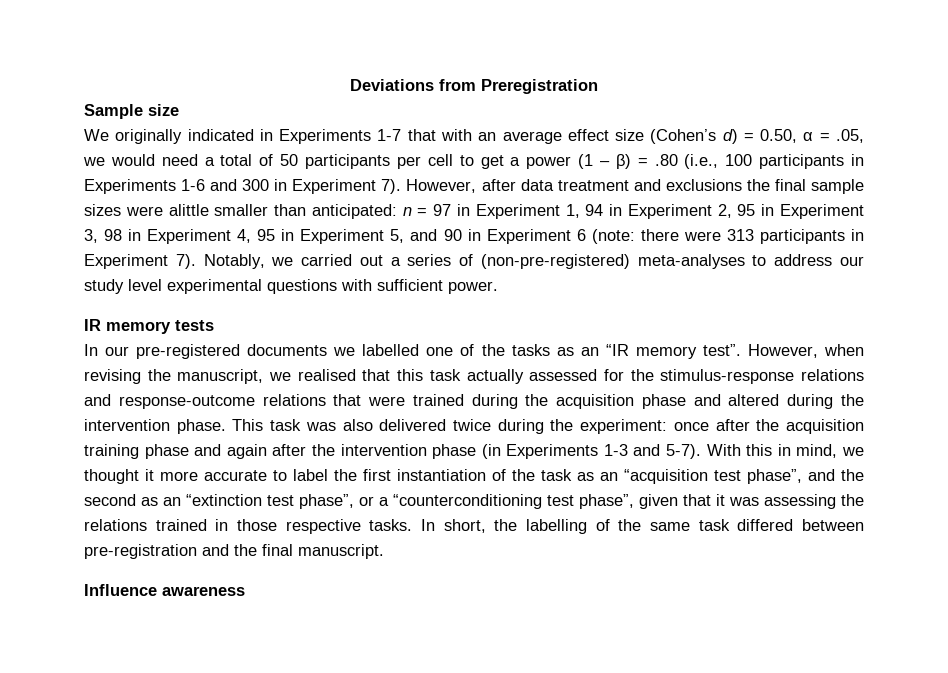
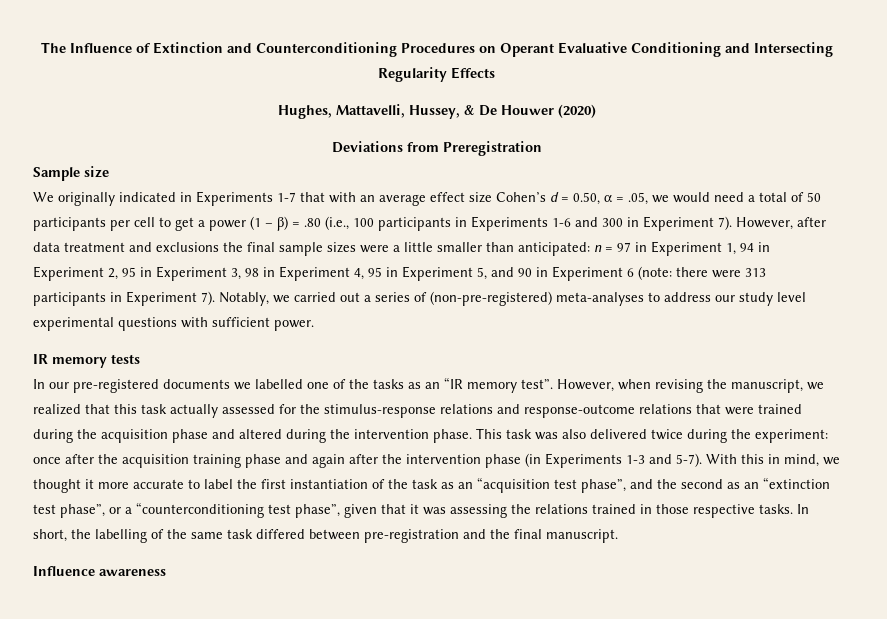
(350, 85) none -> [40,42,833,57] [378,67,495,82] [277,104,596,119] The Influence of Extinction and Counterconditioning Procedures on Operant Evaluative Conditioning and Intersecting Regularity Effects // Hughes, Mattavelli, Hussey, & De Houwer (2020) //
[650,129,738,144] (Cohen’s d) -> [496,192,559,202] Cohen’s d
[168,204,209,216] alittle -> [393,242,433,252] a little
[297,369,356,381] realised -> [33,404,81,415] realized

